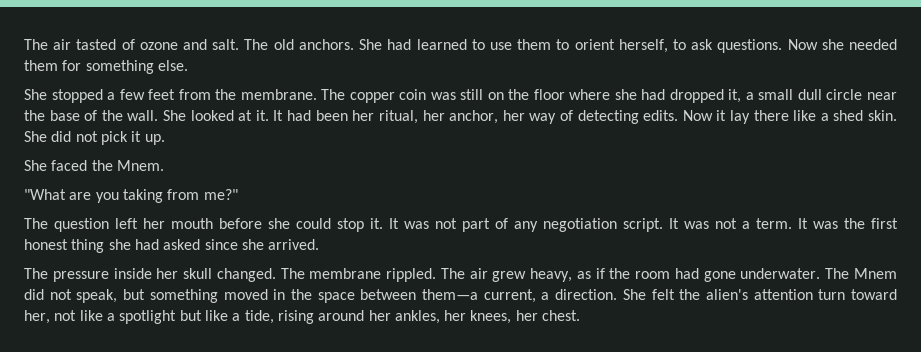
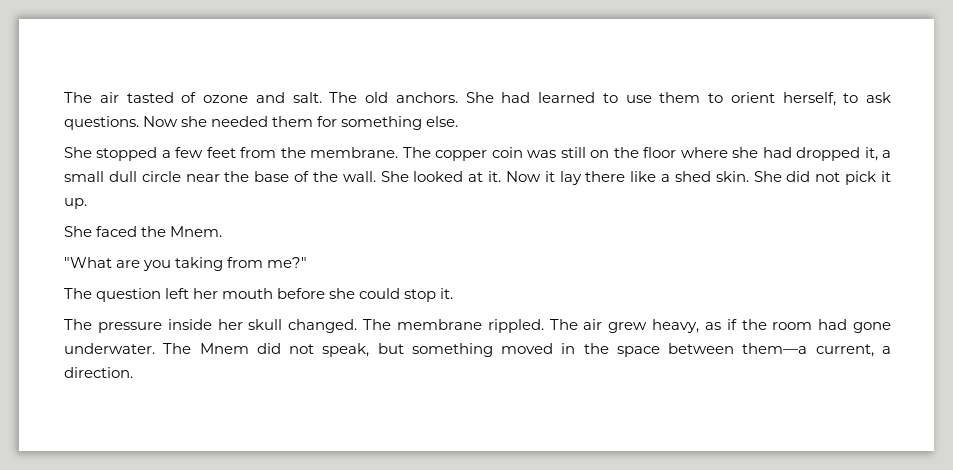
[273,110,679,124] It had been her ritual, her anchor, her way of detecting edits. -> (502, 176) none
[389,218,898,232] [24,239,320,253] It was not part of any negotiation script. It was not a term. It was the first honest thing she had asked since she arrived. -> (454, 293) none
[622,289,898,300] [24,310,581,324] She felt the alien's attention turn toward her, not like a spotlight but like a tide, rising around her ankles, her knees, her chest. -> (133, 372) none

